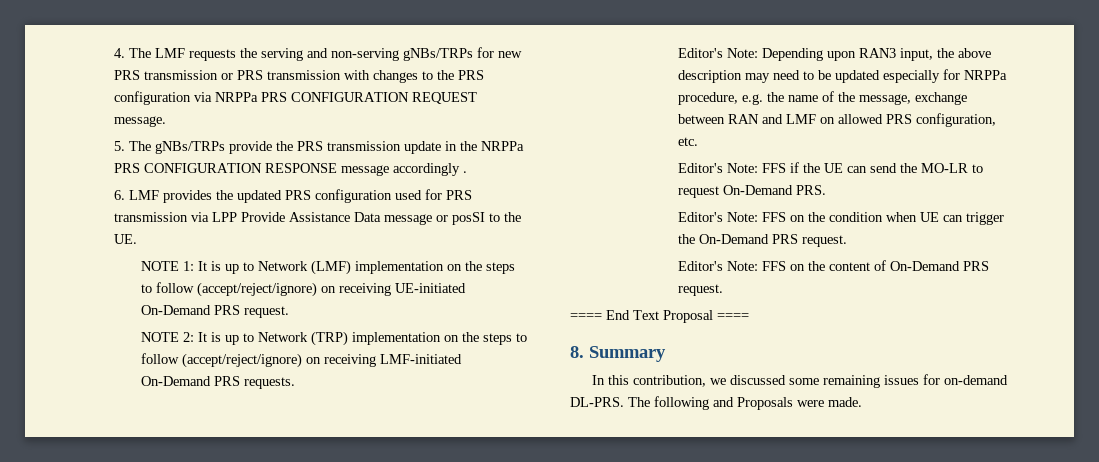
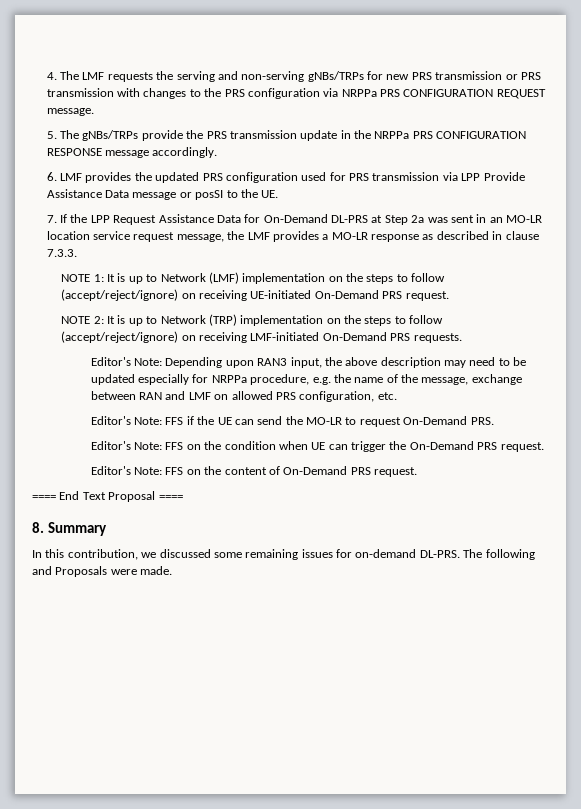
[393,163,468,176] accordingly . -> [152,147,218,158] accordingly.
(138, 239) none -> [46,214,543,225] [46,231,539,242] [46,249,77,257] // 7. If the LPP Request Assistance Data for On-Demand DL-PRS at Step 2a was sent in an MO-LR location service request message, the LMF provides a MO-LR response as described in clause 7.3.3.

